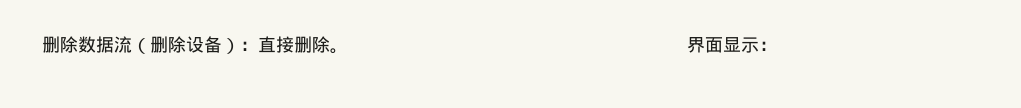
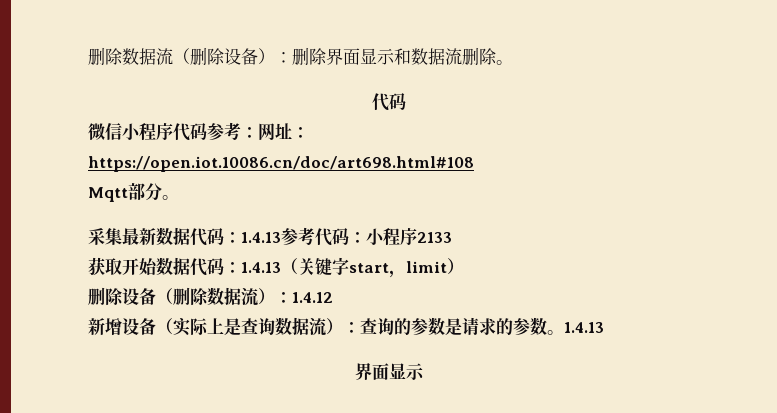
[258,36,348,54] [687,37,777,53] 直接删除。 // 界面显示： -> [292,47,513,65] [371,93,406,111] [88,122,309,141] [88,156,474,172] [88,183,179,202] [88,227,452,246] [88,257,464,278] [88,287,333,306] [88,317,604,336] [354,363,425,380] 删除界面显示和数据流删除。 // 代码 // 微信小程序代码参考：网址：https://open.iot.10086.cn/doc/art698.html#108 // Mqtt部分。 // 采集最新数据代码：1.4.13参考代码：小程序2133 // 获取开始数据代码：1.4.13（关键字start，limit） // 删除设备（删除数据流）：1.4.12 // 新增设备（实际上是查询数据流）：查询的参数是请求的参数。1.4.13 // 界面显示

